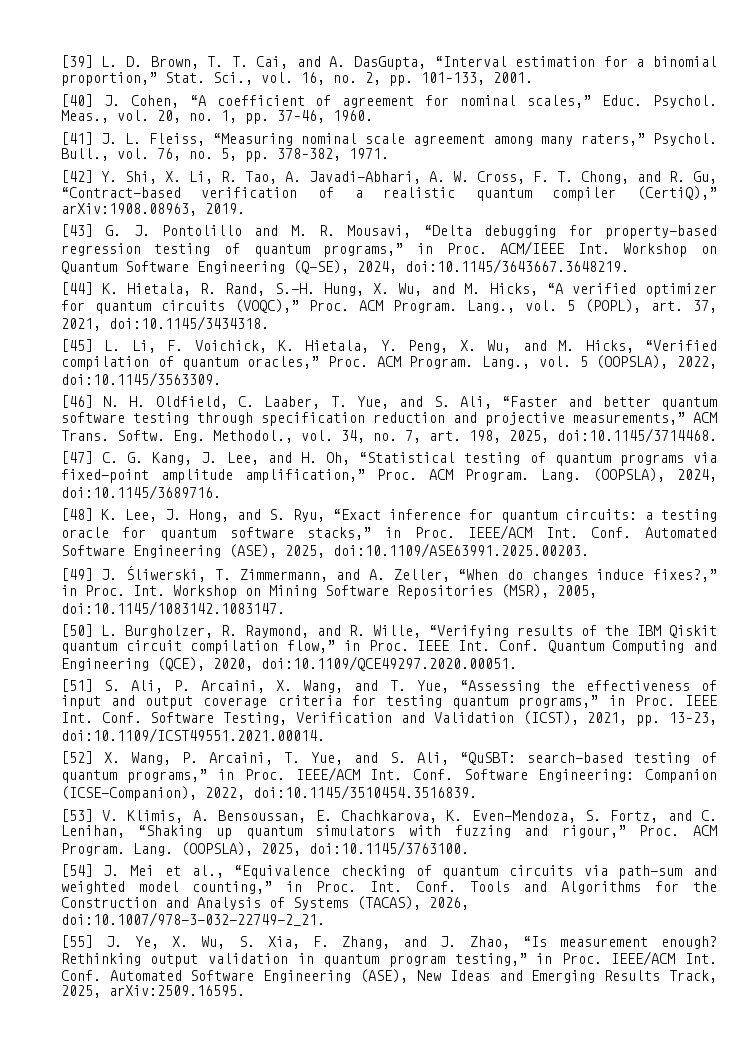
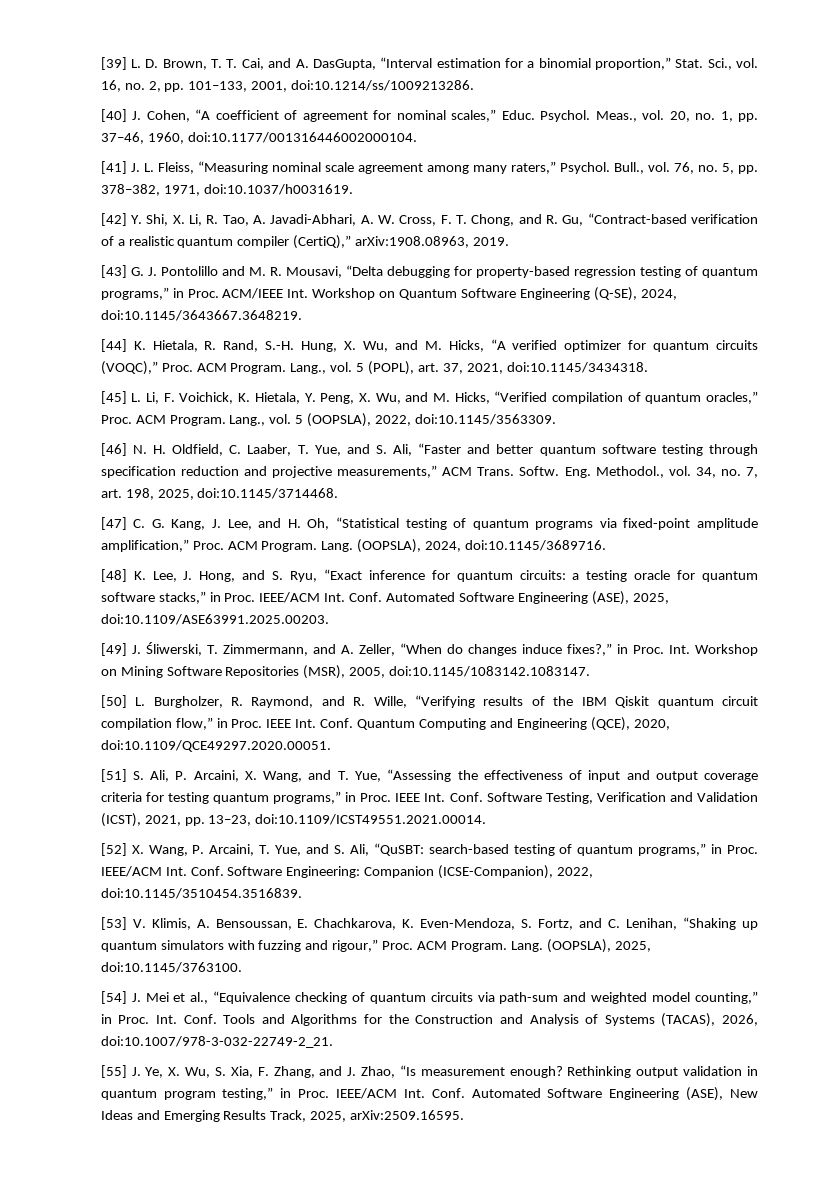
[492,72,533,83] 2001. -> [251,80,475,92] 2001, doi:10.1214/ss/1009213286.
[332,110,373,121] 1960. -> [147,132,417,144] 1960, doi:10.1177/001316446002000104.
[348,148,389,159] 1971. -> [163,184,353,196] 1971, doi:10.1037/h0031619.

